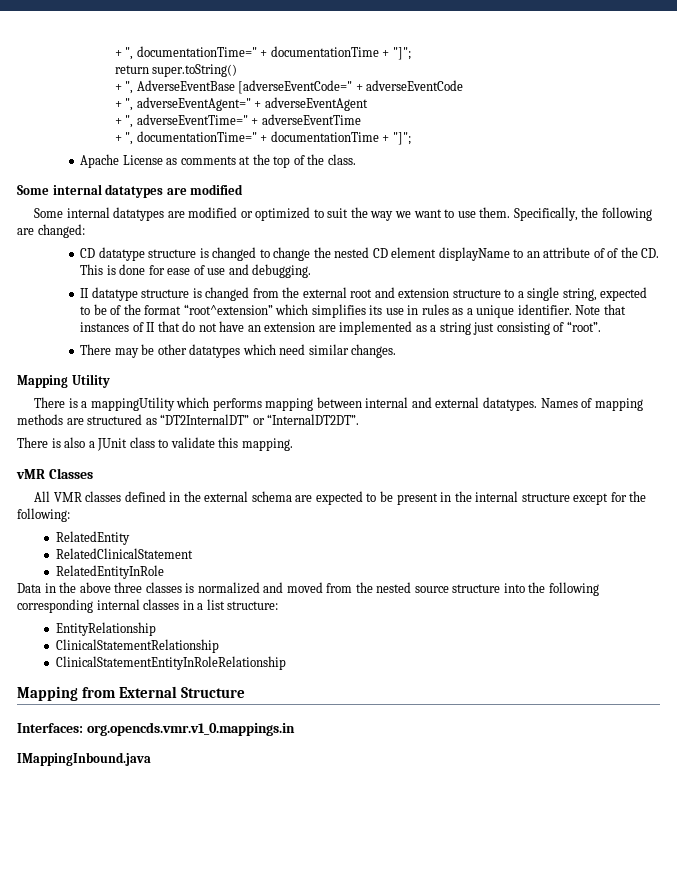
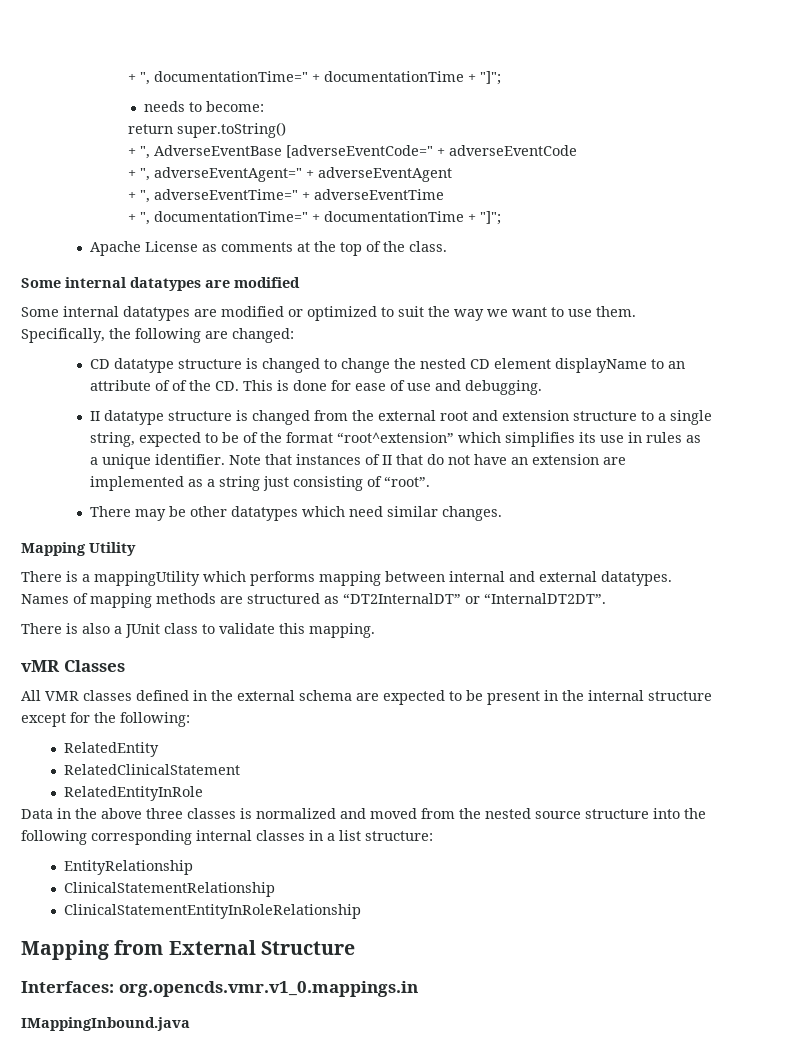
[114,46,411,60] + ", documentationTime=" + documentationTime + "]"; -> [127,71,501,85] [143,101,264,112] + ", documentationTime=" + documentationTime + "]"; // needs to become:

